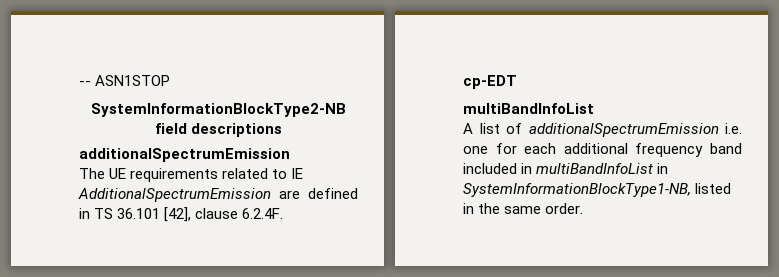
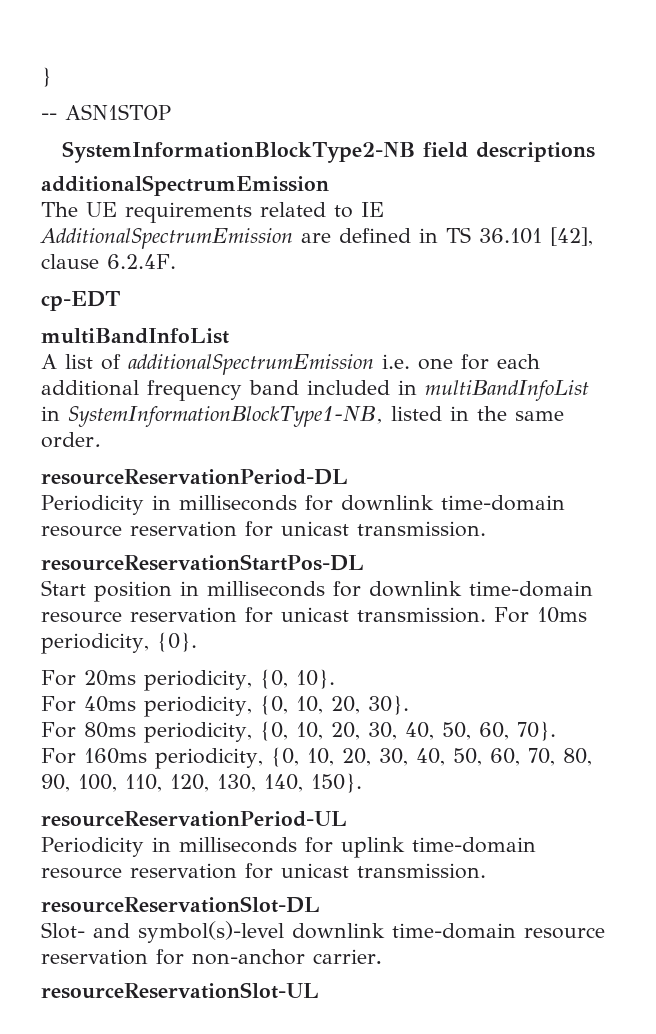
(79, 83) none -> [41,67,52,87] } //
(585, 208) none -> [41,469,348,485] [41,495,565,515] [41,521,486,537] [41,554,364,571] [41,580,593,602] [41,607,587,623] [41,632,197,654] [41,669,335,691] [41,695,409,717] [41,721,556,743] [41,747,592,769] [41,773,362,793] [41,811,347,827] [41,837,536,858] [41,863,486,879] [41,896,320,913] [41,921,605,943] [41,949,382,965] [41,982,319,999] // resourceReservationPeriod-DL // Periodicity in milliseconds for downlink time-domain resource reservation for unicast transmission. // resourceReservationStartPos-DL // Start position in milliseconds for downlink time-domain resource reservation for unicast transmission. For 10ms periodicity, {0}. // For 20ms periodicity, {0, 10}. // For 40ms periodicity, {0, 10, 20, 30}. // For 80ms periodicity, {0, 10, 20, 30, 40, 50, 60, 70}. // For 160ms periodicity, {0, 10, 20, 30, 40, 50, 60, 70, 80, 90, 100, 110, 120, 130, 140, 150}. // resourceReservationPeriod-UL // Periodicity in milliseconds for uplink time-domain resource reservation for unicast transmission. // resourceReservationSlot-DL // Slot- and symbol(s)-level downlink time-domain resource reservation for non-anchor carrier. // resourceReservationSlot-UL

